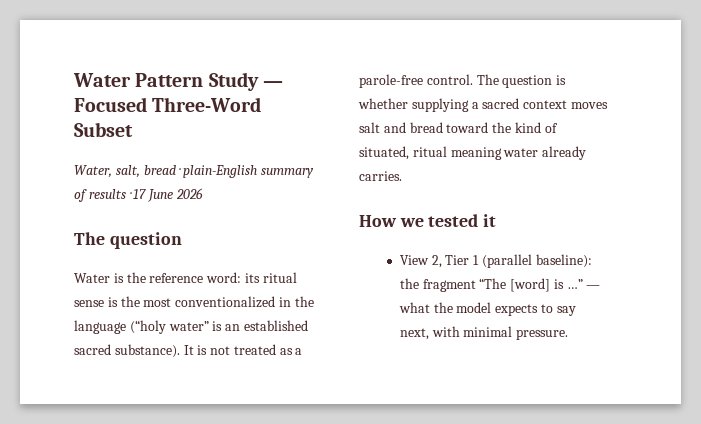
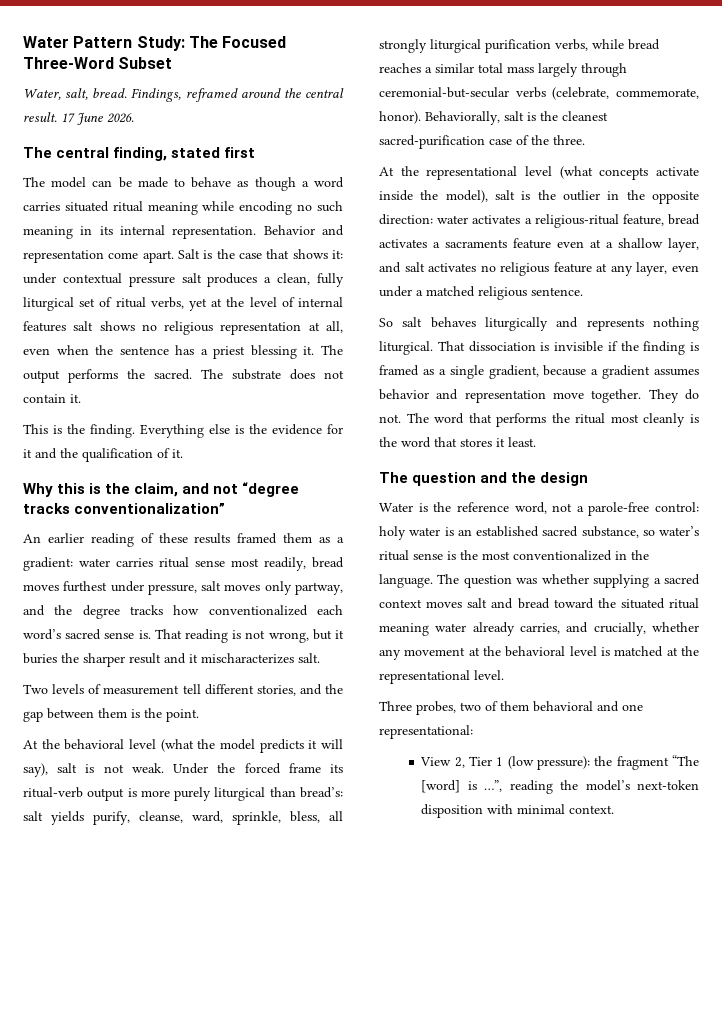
[208,72,283,91] Study — -> [136,36,218,51] Study: The
[143,165,314,178] [74,188,203,202] [74,232,182,249] bread · plain-English summary of results · 17 June 2026 // The question -> [92,88,344,102] [23,112,134,125] [23,147,256,161] [23,177,344,191] [23,201,343,215] [23,225,344,239] [23,249,343,263] [23,273,344,287] [23,297,343,311] [23,321,343,335] [23,345,343,359] [23,369,344,383] [23,394,81,403] [23,424,343,438] [23,448,183,462] [23,482,300,497] [23,503,226,514] [23,533,345,547] [23,557,344,571] [23,581,343,595] [23,605,343,619] [23,629,344,643] [23,653,320,667] [23,684,343,696] [23,708,199,722] [23,739,343,753] [23,763,343,777] [23,787,343,801] [23,811,343,825] [379,39,660,53] [379,63,627,77] [379,87,699,100] [379,111,608,125] [379,135,585,149] [379,166,699,180] [379,190,699,204] [379,214,700,228] [379,238,699,252] [379,262,699,276] [379,286,583,300] [379,317,699,331] [379,341,699,355] [379,365,699,379] [379,389,699,403] [379,413,699,427] [379,437,536,448] [379,472,589,486] bread. Findings, reframed around the central result. 17 June 2026. // The central finding, stated first // The model can be made to behave as though a word carries situated ritual meaning while encoding no such meaning in its internal representation. Behavior and representation come apart. Salt is the case that shows it: under contextual pressure salt produces a clean, fully liturgical set of ritual verbs, yet at the level of internal features salt shows no religious representation at all, even when the sentence has a priest blessing it. The output performs the sacred. The substrate does not contain it. // This is the finding. Everything else is the evidence for it and the qualification of it. // Why this is the claim, and not “degree tracks conventionalization” // An earlier reading of these results framed them as a gradient: water carries ritual sense most readily, bread moves furthest under pressure, salt moves only partway, and the degree tracks how conventionalized each word’s sacred sense is. That reading is not wrong, but it buries the sharper result and it mischaracterizes salt. // Two levels of measurement tell different stories, and the gap between them is the point. // At the behavioral level (what the model predicts it will say), salt is not weak. Under the forced frame its ritual-verb output is more purely liturgical than bread’s: salt yields purify, cleanse, ward, sprinkle, bless, all strongly liturgical purification verbs, while bread reaches a similar total mass largely through ceremonial-but-secular verbs (celebrate, commemorate, honor). Behaviorally, salt is the cleanest sacred-purification case of the three. // At the representational level (what concepts activate inside the model), salt is the outlier in the opposite direction: water activates a religious-ritual feature, bread activates a sacraments feature even at a shallow layer, and salt activates no religious feature at any layer, even under a matched religious sentence. // So salt behaves liturgically and represents nothing liturgical. That dissociation is invisible if the finding is framed as a single gradient, because a gradient assumes behavior and representation move together. They do not. The word that performs the ritual most cleanly is the word that stores it least. // The question and the design
[206,272,260,283] word: its -> [514,502,699,516] [379,526,699,540] word, not a parole-free control: holy water is an established sacred substance, so water’s
[74,320,308,334] [74,344,303,358] [359,74,567,88] language (“holy water” is an established sacred substance). It is not treated as a parole-free control. The question is -> [379,574,538,588] language. The question was
[514,122,558,133] [359,146,409,160] kind of situated, -> [620,598,665,609] situated
[359,171,402,181] [359,214,497,227] carries. // How we tested it -> [520,622,699,636] [379,646,699,660] [379,670,504,684] [379,701,643,715] [379,725,473,739] carries, and crucially, whether any movement at the behavioral level is matched at the representational level. // Three probes, two of them behavioral and one representational:
[481,254,592,268] (parallel baseline): -> [507,756,591,770] (low pressure):
[566,279,601,289] [398,302,576,316] [399,328,429,340] …” — what the model expects to say next, -> [484,780,699,794] [421,804,484,818] …”, reading the model’s next-token disposition
[516,329,569,340] pressure. -> [569,805,615,814] context.

